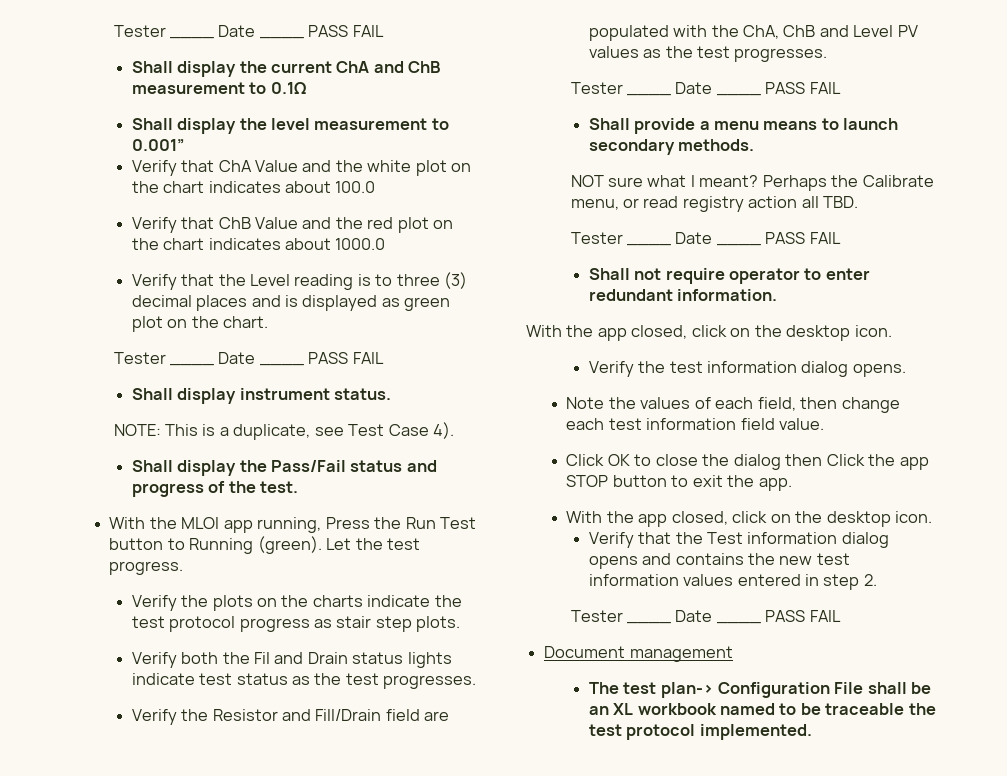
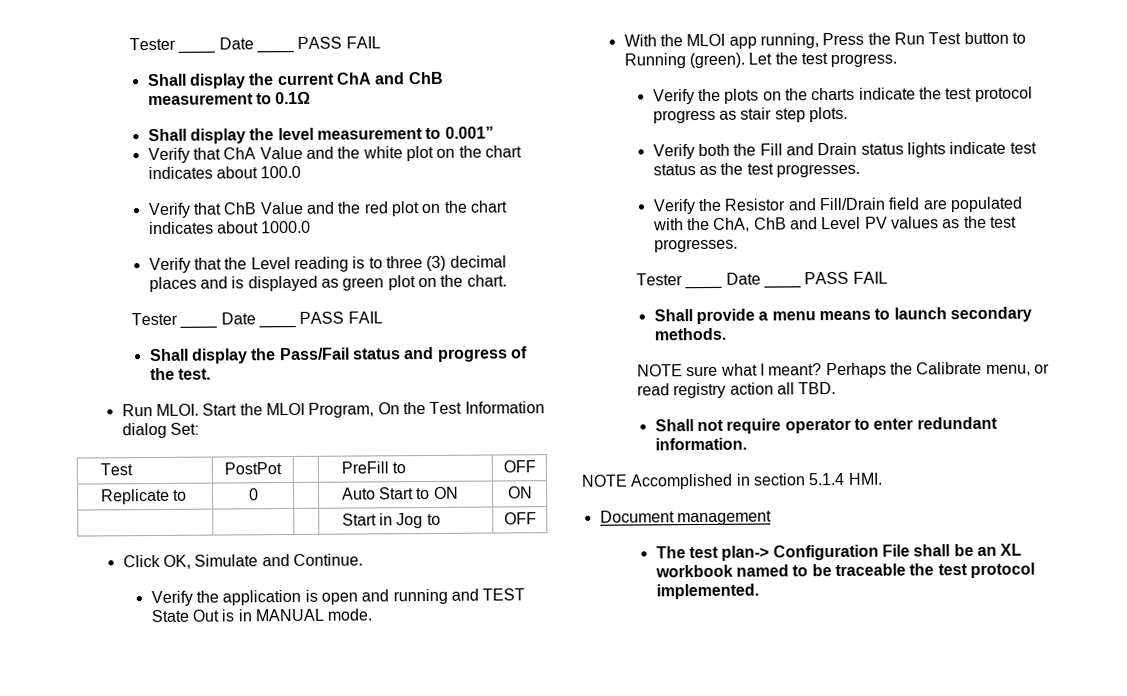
[131,388,392,404] [113,422,455,440] // Shall display instrument status. // NOTE: This is a duplicate, see Test Case 4). -> (383, 317) none
(299, 487) none -> [121,401,545,418] [121,422,199,439] [99,463,133,476] [224,462,282,475] [340,461,407,474] [502,460,536,473] [100,488,188,505] [248,488,259,501] [341,486,459,500] [507,486,533,499] [341,513,441,529] [503,512,537,525] [122,553,363,569] [150,588,526,607] [150,608,373,623] // Run MLOI. Start the MLOI Program, On the Test Information dialog Set: // Test | PostPot | | PreFill to | OFF // Replicate to | 0 | | Auto Start to ON | ON // | | | Start in Jog to | OFF // Click OK, Simulate and Continue. // Verify the application is open and running and TEST State Out is in MANUAL mode.
[254,652,271,664] Fil -> [759,143,783,156] Fill
[570,175,604,187] NOT -> [637,364,684,377] NOTE
[570,232,623,244] [626,244,671,246] [675,232,713,244] [716,244,761,246] [765,232,841,244] // Tester ____ Date ____ PASS FAIL -> (837, 388) none
[526,325,892,341] [588,361,906,377] [566,397,900,413] [566,418,825,430] [566,454,929,470] [566,475,792,491] [566,511,933,527] [588,532,889,548] [588,553,850,569] [588,574,877,590] [570,610,623,622] [626,622,671,624] [675,610,713,622] [716,622,761,624] [765,610,841,622] With the app closed, click on the desktop icon. // Verify the test information dialog opens. // Note the values of each field, then change each test information field value. // Click OK to close the dialog then Click the app STOP button to exit the app. // With the app closed, click on the desktop icon. // Verify that the Test information dialog opens and contains the new test information values entered in step 2. // Tester ____ Date ____ PASS FAIL -> [581,472,883,490] NOTE Accomplished in section 5.1.4 HMI.

